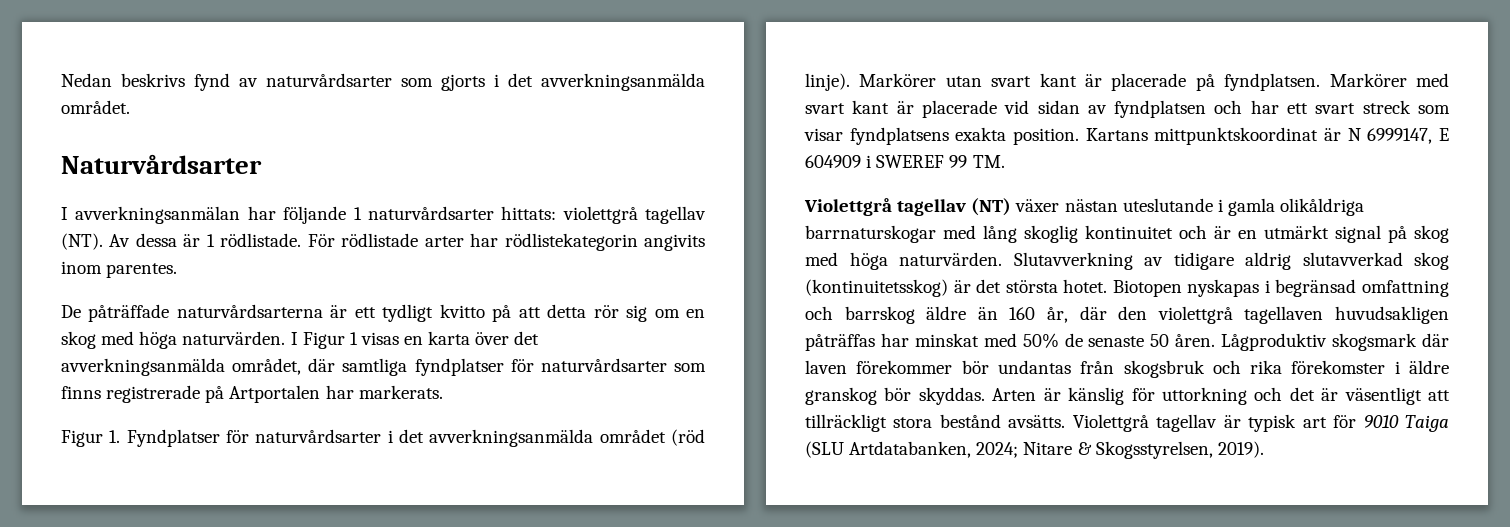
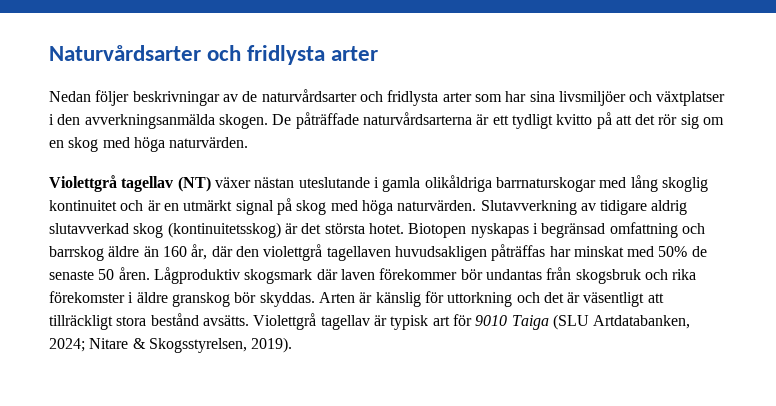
[61,73,705,91] [61,100,130,114] [61,154,262,174] [61,206,706,224] [61,233,705,251] [61,261,178,278] Nedan beskrivs fynd av naturvårdsarter som gjorts i det avverkningsanmälda området. // Naturvårdsarter // I avverkningsanmälan har följande 1 naturvårdsarter hittats: violettgrå tagellav (NT). Av dessa är 1 rödlistade. För rödlistade arter har rödlistekategorin angivits inom parentes. // -> [49,45,379,65] [49,89,726,106] [49,114,268,129] Naturvårdsarter och fridlysta arter // Nedan följer beskrivningar av de naturvårdsarter och fridlysta arter som har sina livsmiljöer och växtplatser i den avverkningsanmälda skogen.
[547,304,587,318] detta -> [635,114,656,125] det
[290,331,540,349] [61,358,706,376] [61,385,443,403] [61,429,705,447] [805,73,1449,91] [805,100,1450,118] [804,127,1449,145] [805,155,1005,168] I Figur 1 visas en karta över det avverkningsanmälda området, där samtliga fyndplatser för naturvårdsarter som finns registrerade på Artportalen har markerats. // Figur 1. Fyndplatser för naturvårdsarter i det avverkningsanmälda området (röd linje). Markörer utan svart kant är placerade på fyndplatsen. Markörer med svart kant är placerade vid sidan av fyndplatsen och har ett svart streck som visar fyndplatsens exakta position. Kartans mittpunktskoordinat är N 6999147, E 604909 i SWEREF 99 TM. -> (249, 142) none

